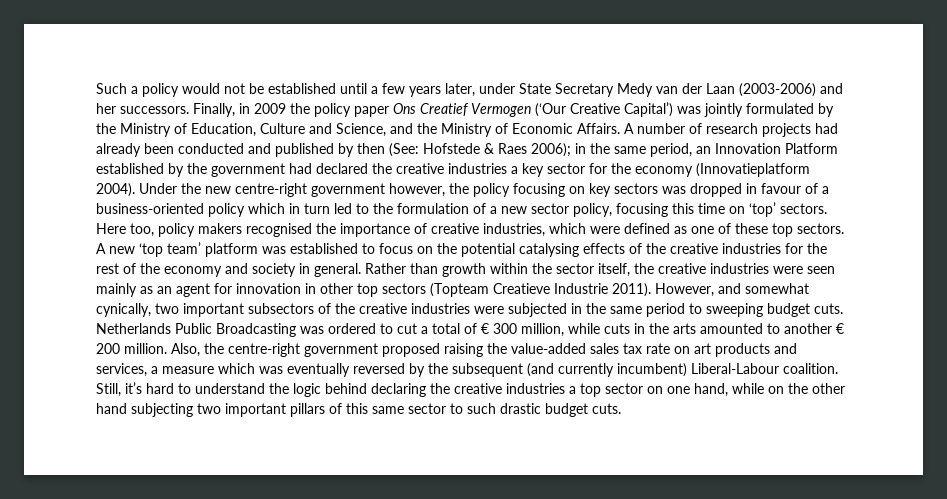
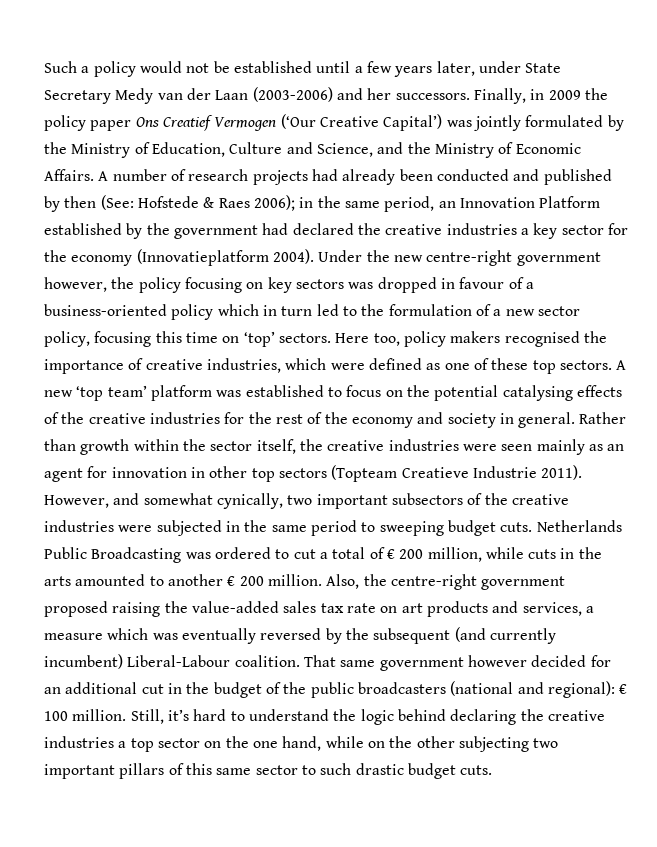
[493,323,517,334] 300 -> [399,549,424,559] 200
(838, 368) none -> [303,655,611,671] [44,681,628,698] [44,709,127,721] That same government however decided for an additional cut in the budget of the public broadcasters (national and regional): € 100 million.
(663, 390) none -> [225,736,249,748] the
[96,403,127,414] hand -> (455, 742) none

